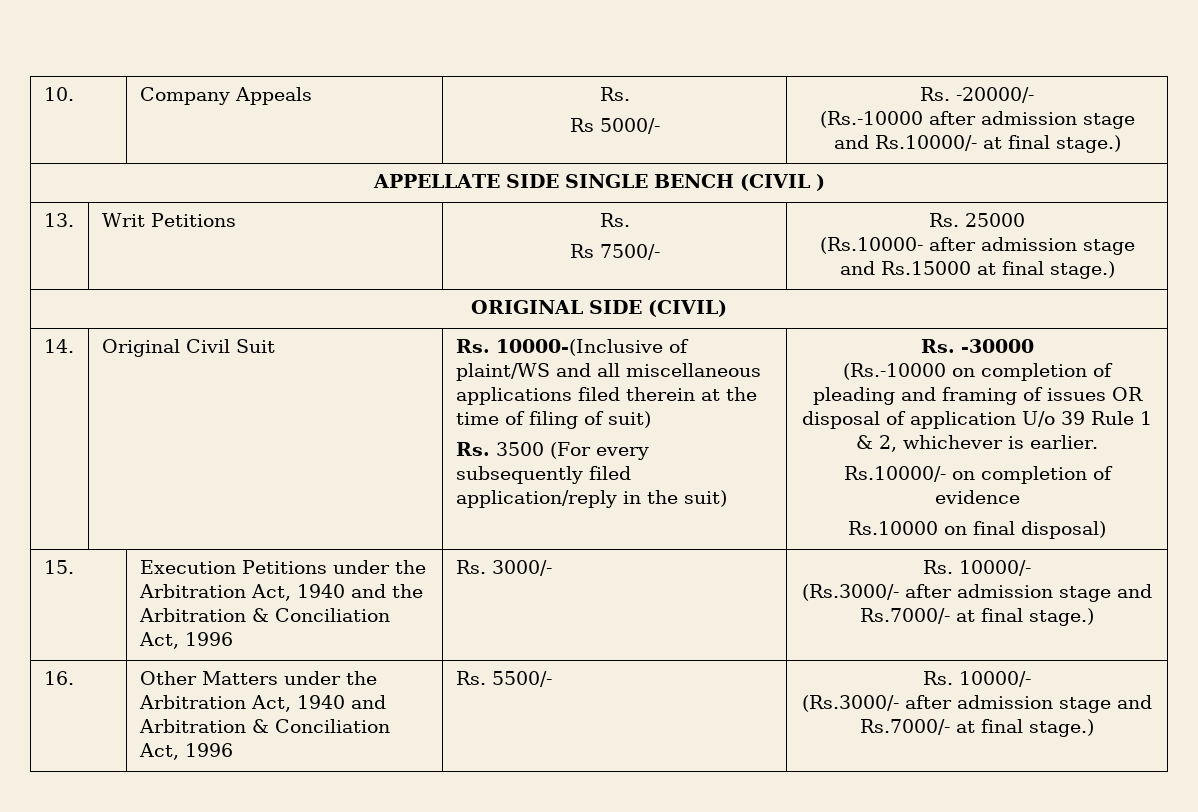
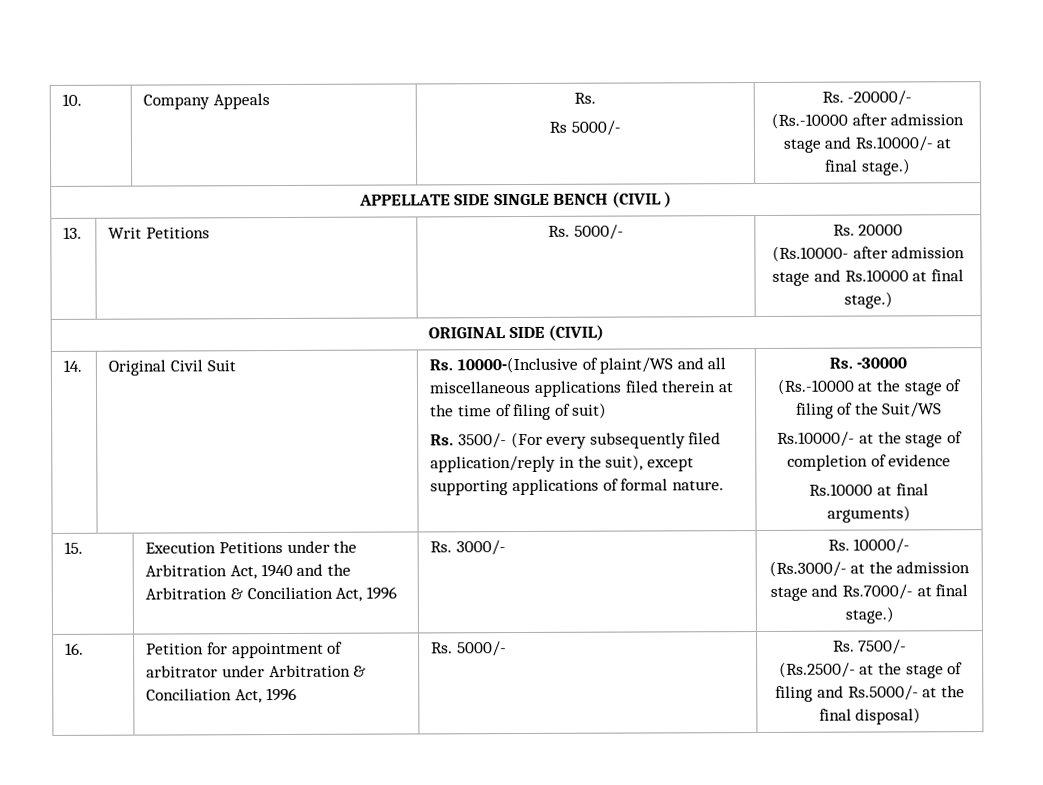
[569,244,660,260] [929,213,1025,227] // Rs 7500/- | Rs. 25000 -> [573,224,624,240] [832,224,904,236] 5000/- | Rs. 20000
[880,261,971,275] Rs.15000 -> [844,269,909,282] Rs.10000
[495,442,544,456] 3500 -> [458,433,508,449] 3500/-
[683,490,727,507] [920,339,1034,353] [843,363,1113,381] [812,387,1143,405] [802,411,1152,429] [855,435,1099,452] [843,466,975,482] suit) | Rs. -30000 // (Rs.-10000 on completion of pleading and framing of issues OR disposal of application U/o 39 Rule 1 & 2, whichever is earlier. // Rs.10000/- on -> [605,454,694,472] [430,478,724,496] [828,357,908,369] [776,378,962,396] [795,402,943,419] [777,431,963,448] suit), except supporting applications of formal nature. | Rs. -30000 // (Rs.-10000 at the stage of filing of the Suit/WS // Rs.10000/- at the stage of
[944,521,1106,539] on final disposal) -> [877,483,929,496] [827,505,911,523] at final arguments)
[905,584,952,598] after -> [850,561,893,574] at the
[139,671,377,685] [138,695,386,712] [138,719,390,733] [138,743,233,760] [455,671,552,687] [923,671,1031,687] [802,695,1152,713] [860,719,1094,737] Other Matters under the Arbitration Act, 1940 and Arbitration & Conciliation Act, 1996 | Rs. 5500/- | Rs. 10000/- // (Rs.3000/- after admission stage and Rs.7000/- at final stage.) -> [146,641,344,659] [146,664,367,678] [146,687,297,704] [431,641,508,657] [832,639,908,655] [778,661,964,679] [775,685,965,702] [818,707,922,725] Petition for appointment of arbitrator under Arbitration & Conciliation Act, 1996 | Rs. 5000/- | Rs. 7500/- // (Rs.2500/- at the stage of filing and Rs.5000/- at the final disposal)

